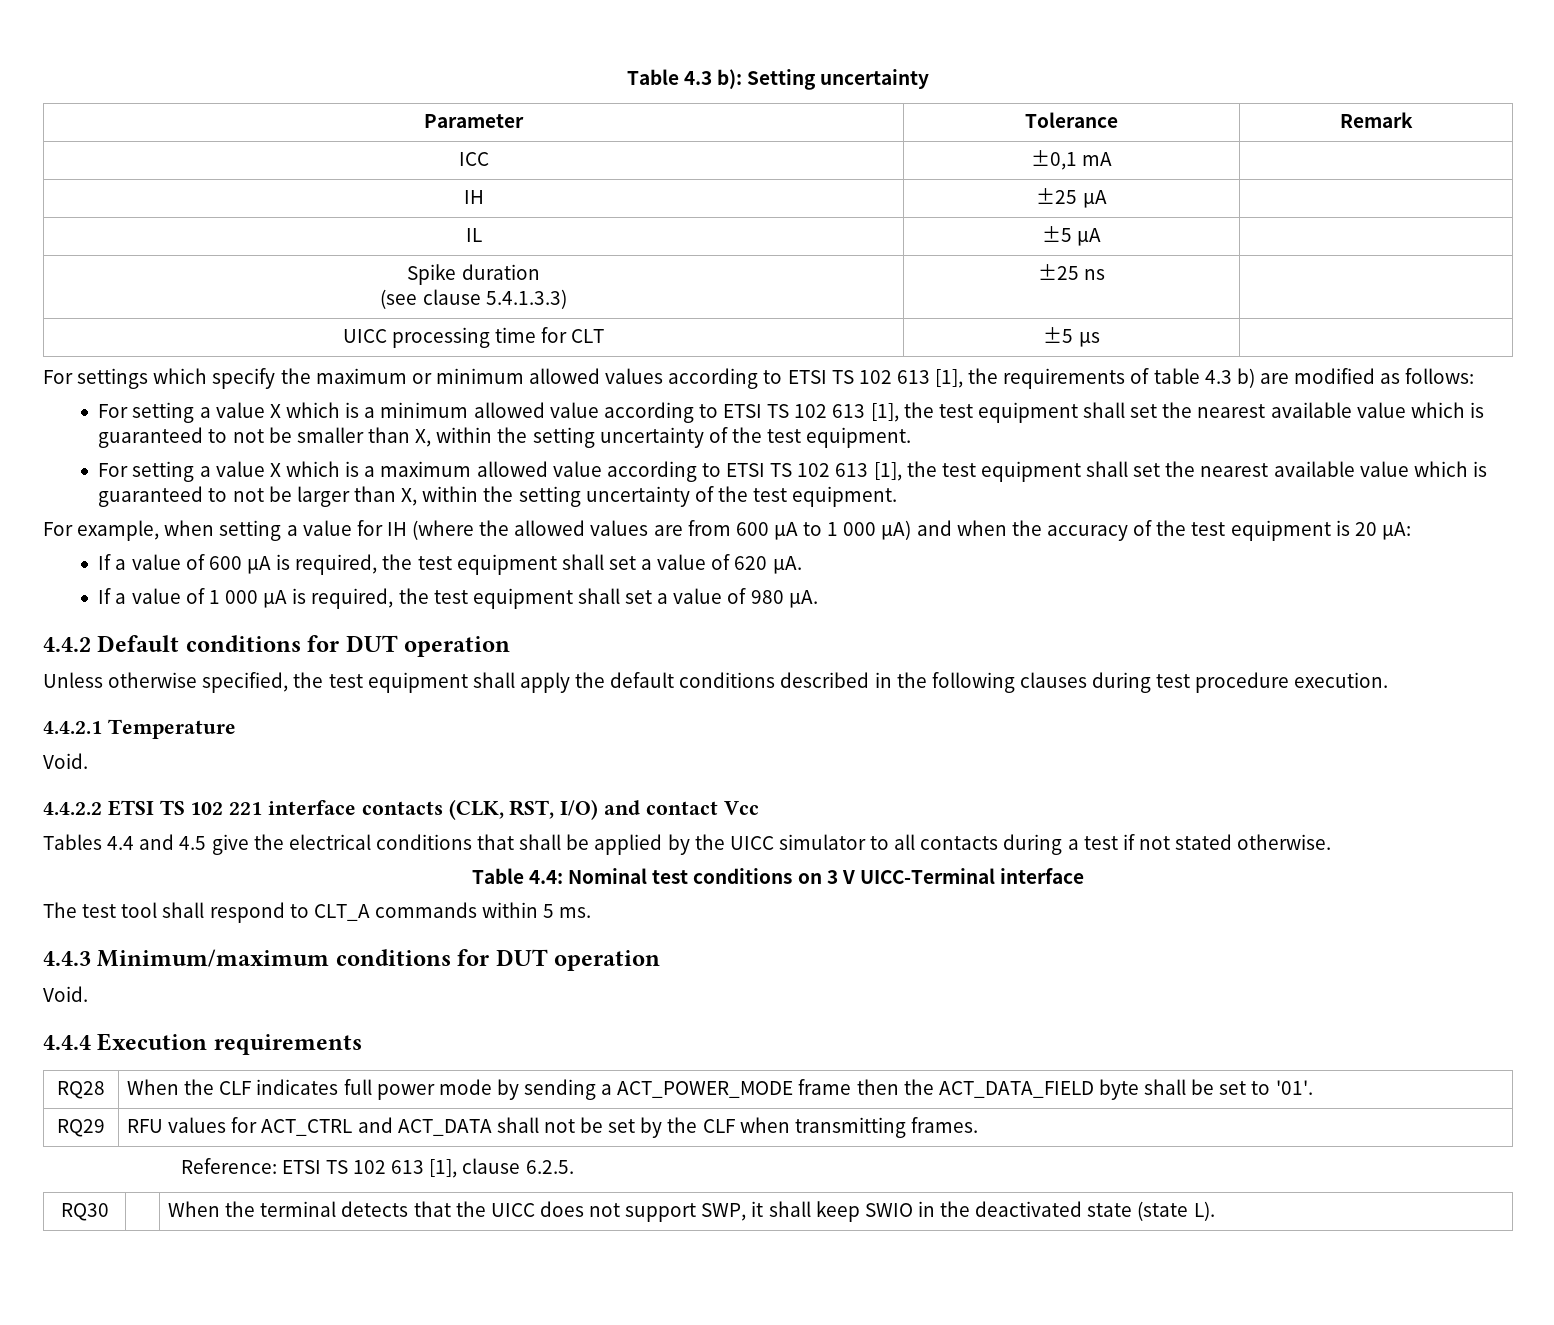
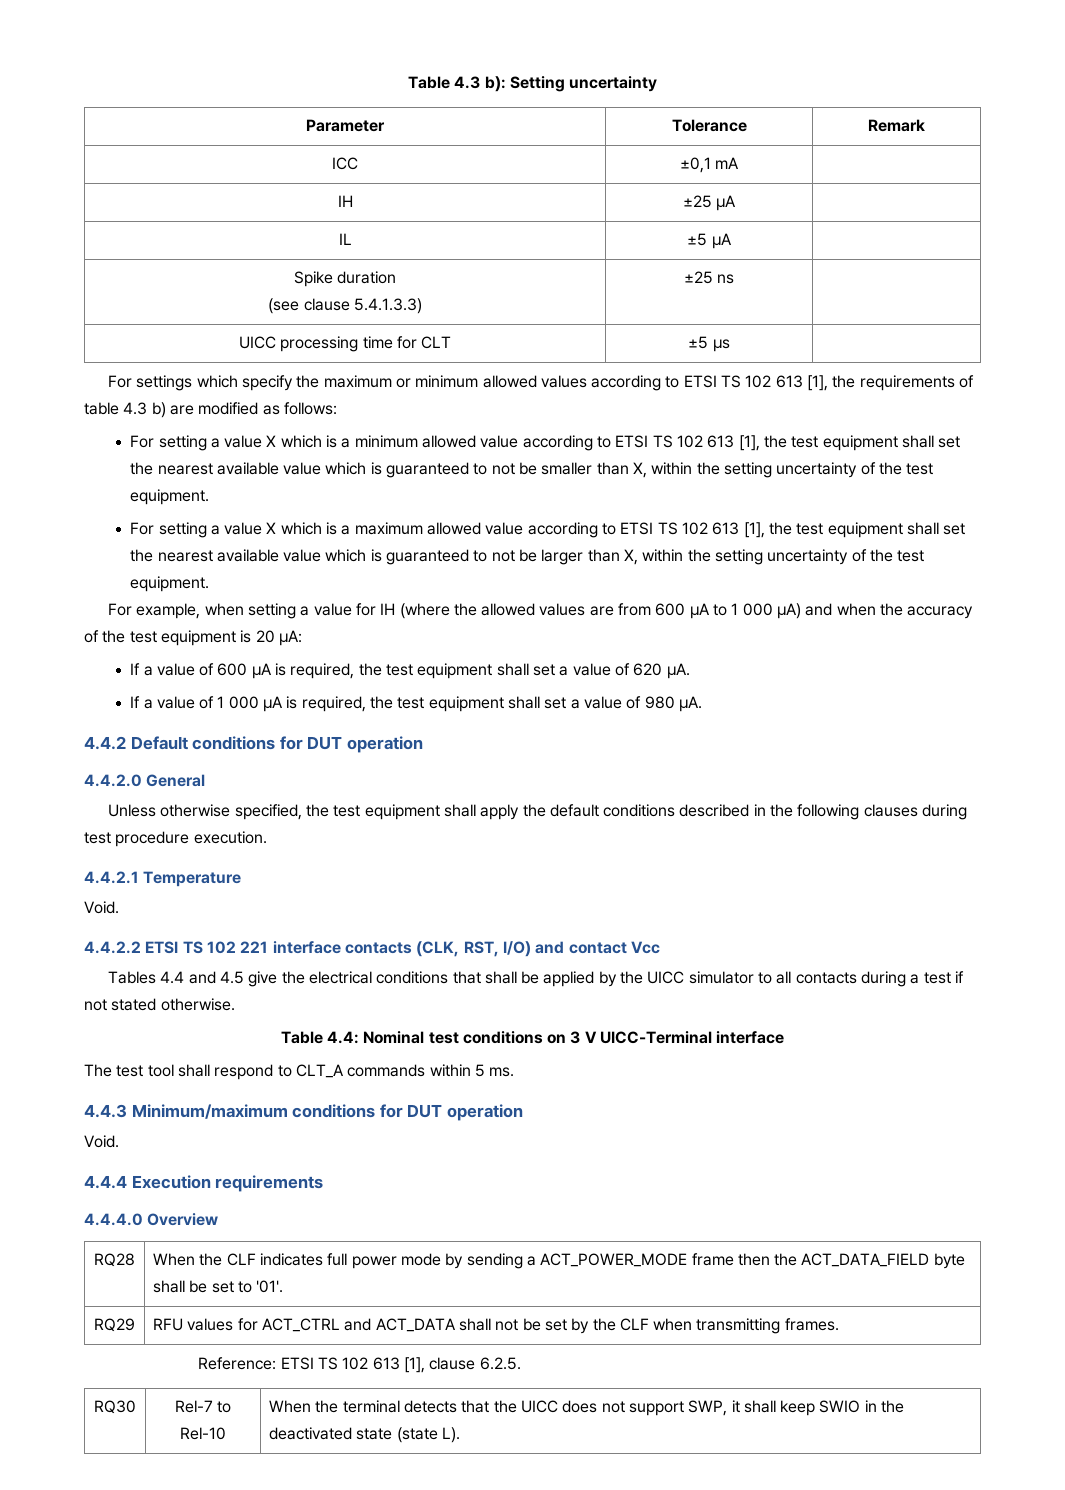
(511, 646) none -> [84,774,206,787] // 4.4.2.0 General
(362, 1044) none -> [84,1213,219,1226] // 4.4.4.0 Overview
(109, 1212) none -> [174,1400,232,1413] [180,1427,226,1440] Rel-7 to Rel-10

